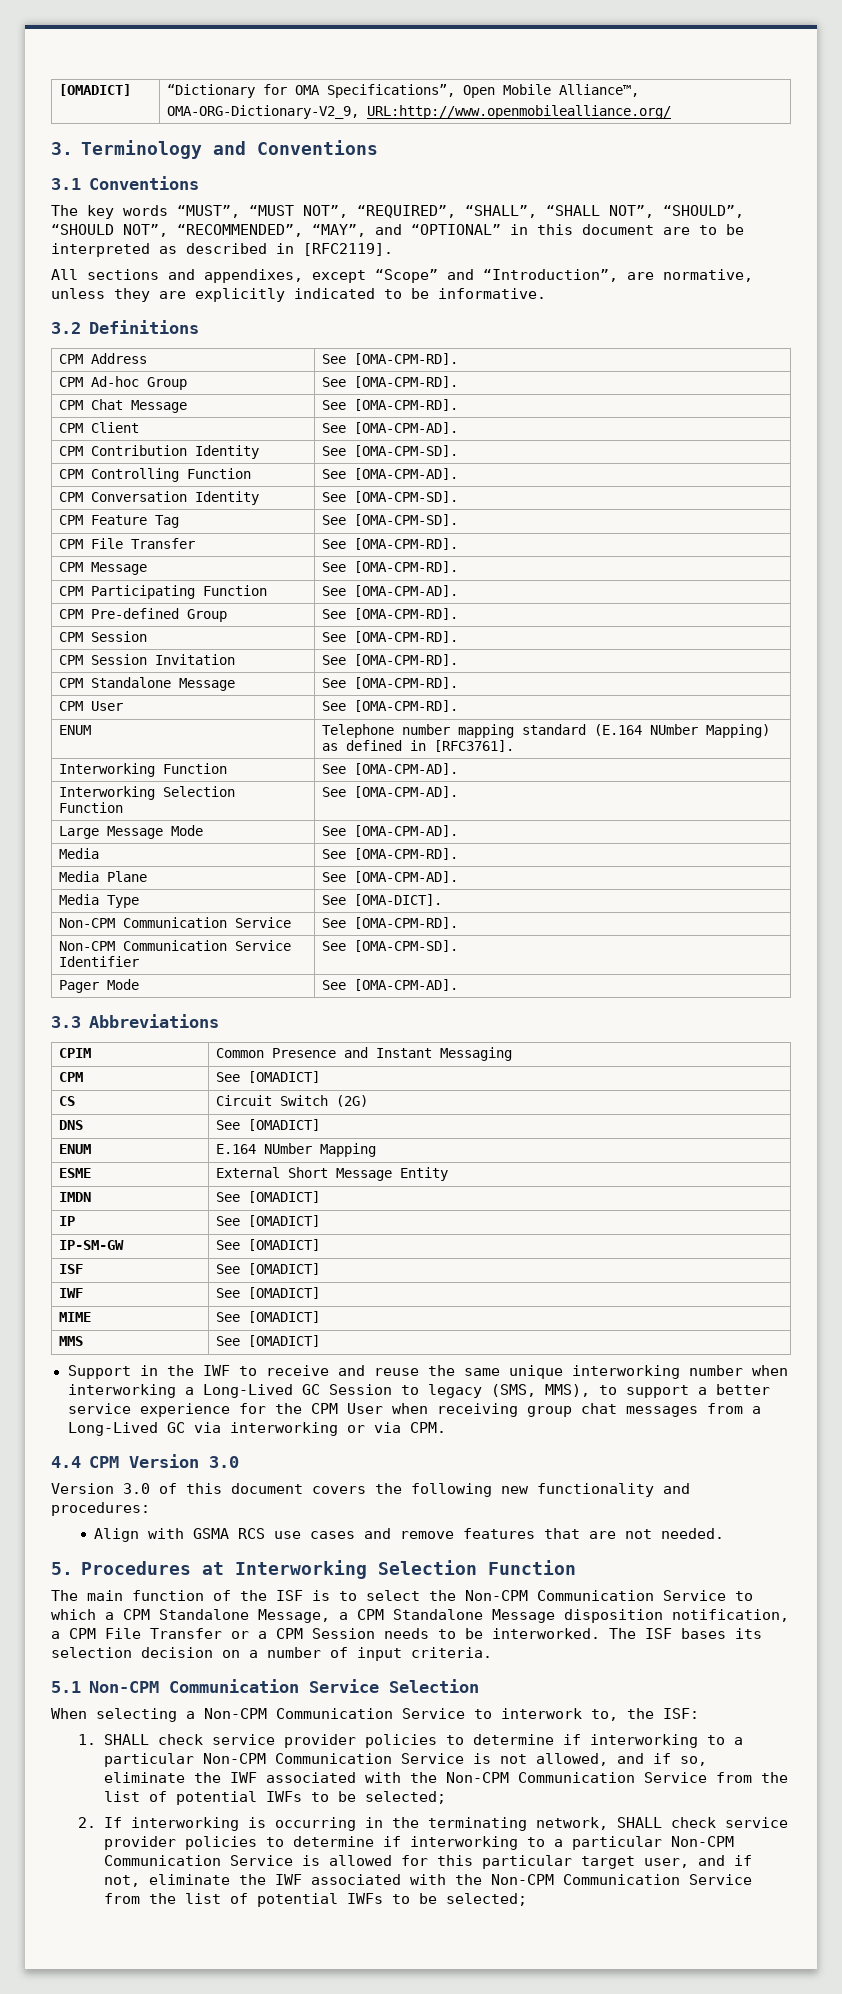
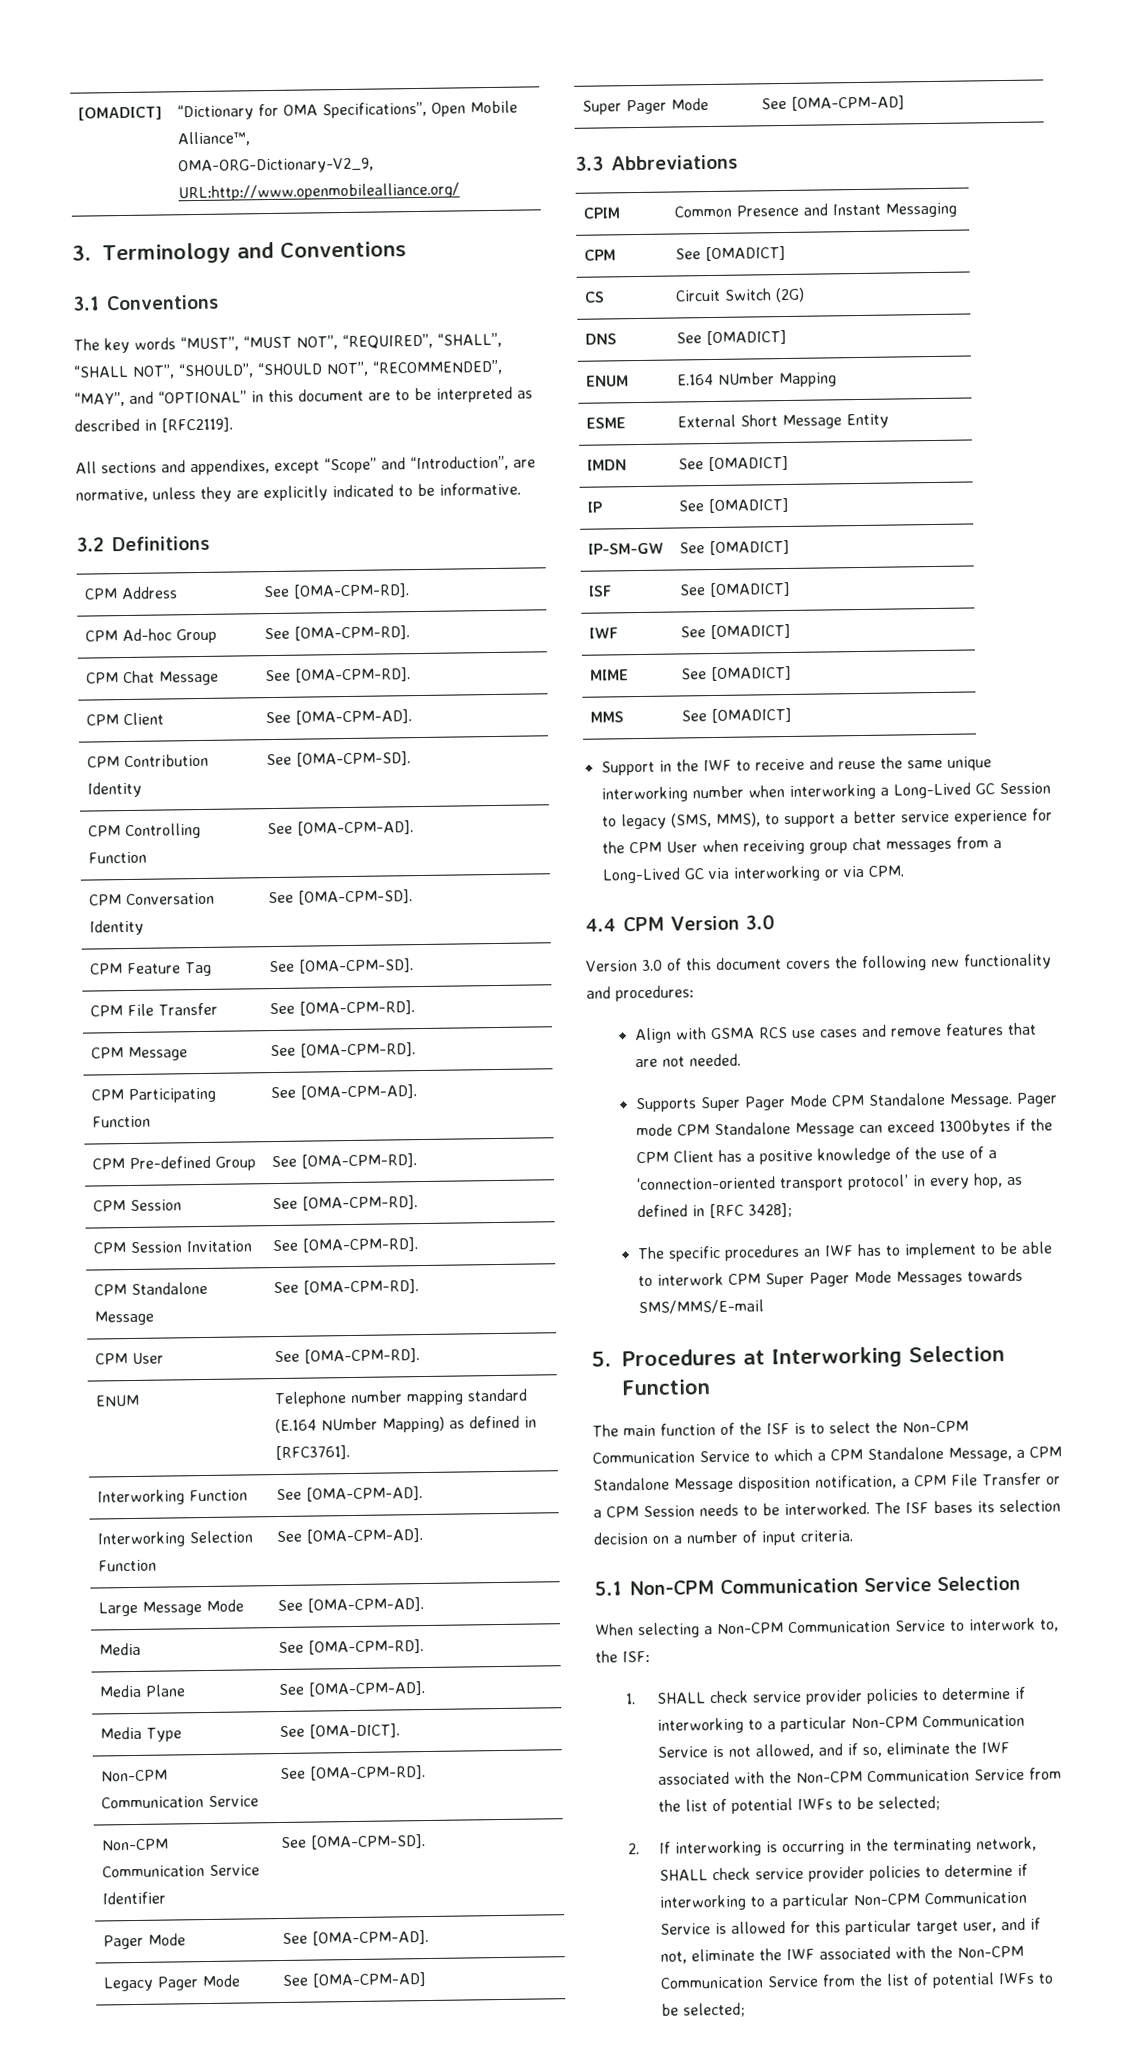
(459, 985) none -> [102,1974,240,1992] [281,1972,426,1988] [581,98,709,115] [760,95,905,111] // Legacy Pager Mode | See [OMA-CPM-AD] // Super Pager Mode | See [OMA-CPM-AD]
(725, 1533) none -> [634,1092,1058,1113] [635,1118,1053,1137] [635,1146,997,1165] [636,1173,1023,1192] [636,1202,792,1219] [636,1241,1053,1262] [637,1268,1023,1288] [637,1299,764,1315] // Supports Super Pager Mode CPM Standalone Message. Pager mode CPM Standalone Message can exceed 1300bytes if the CPM Client has a positive knowledge of the use of a ‘connection-oriented transport protocol’ in every hop, as defined in [RFC 3428]; // The specific procedures an IWF has to implement to be able to interwork CPM Super Pager Mode Messages towards SMS/MMS/E-mail

